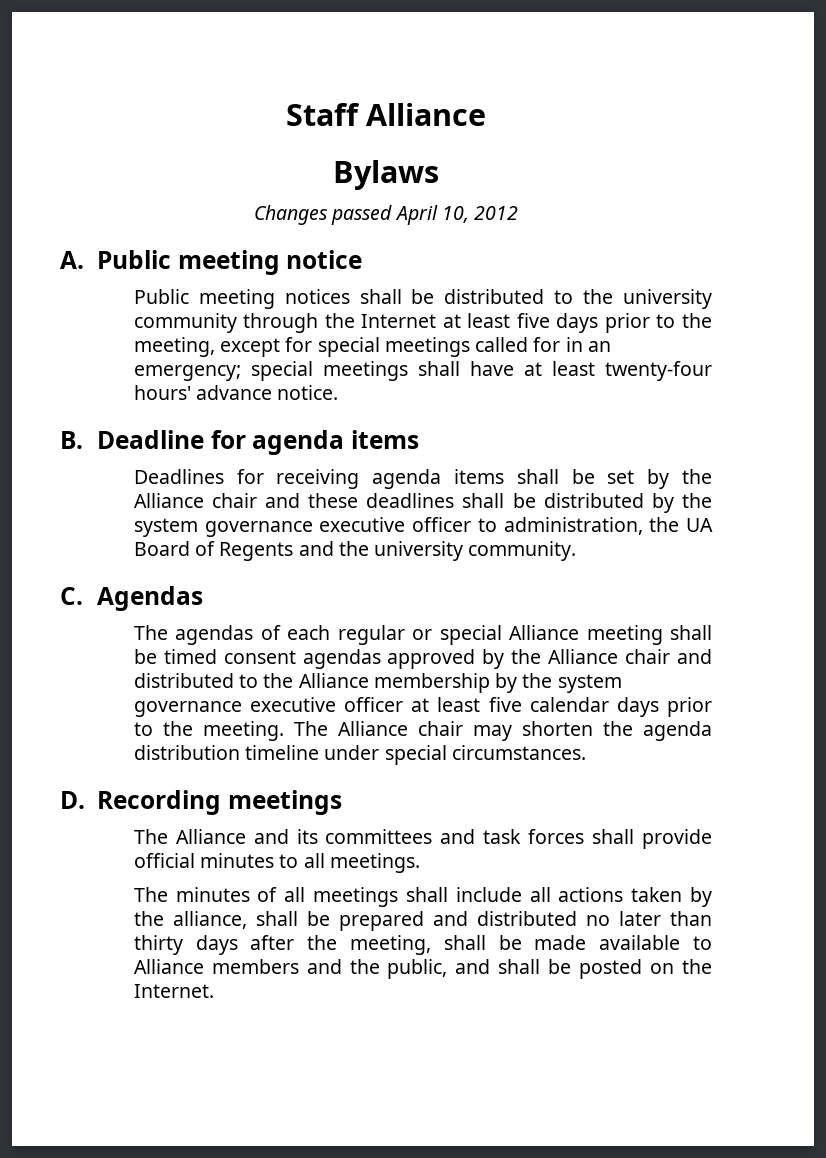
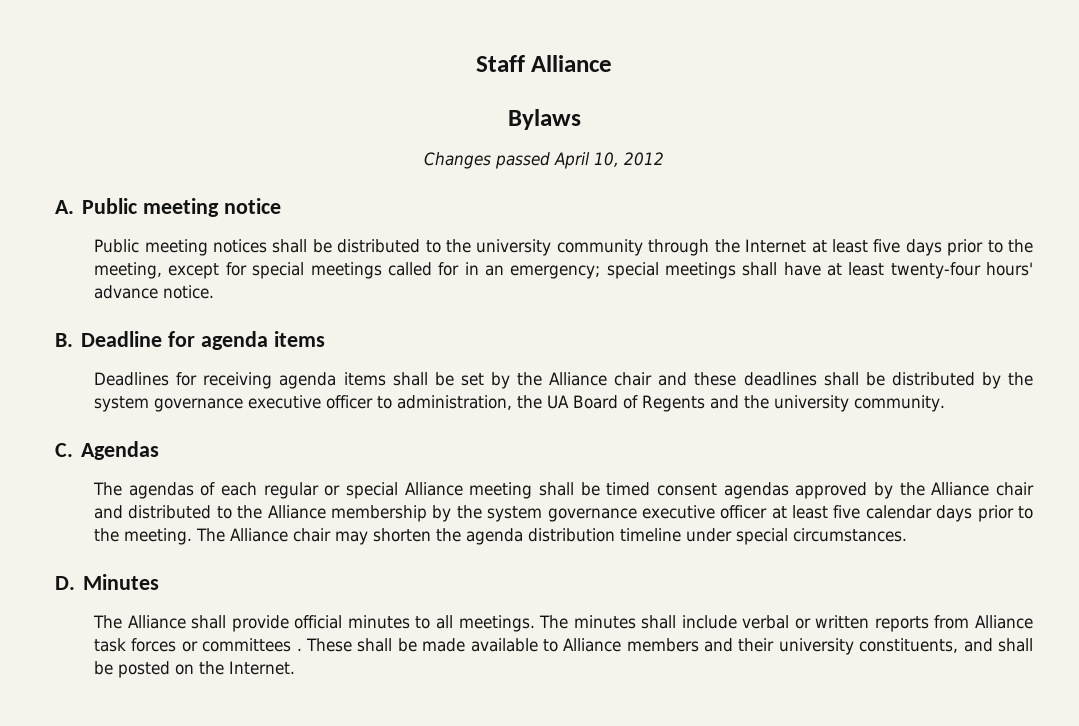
[96,790,342,815] [133,829,585,844] Recording meetings // The Alliance and its committees and task forces -> [83,574,160,590] [93,615,186,629] Minutes // The Alliance
(420, 863) // -> (535, 623) none
[257,887,712,907] [133,911,712,931] [133,935,432,955] of all meetings shall include all actions taken by the alliance, shall be prepared and distributed no later than thirty days after the meeting, -> [641,615,1034,632] [94,638,353,652] shall include verbal or written reports from Alliance task forces or committees . These
[349,959,448,979] the public, -> [738,638,959,655] their university constituents,

